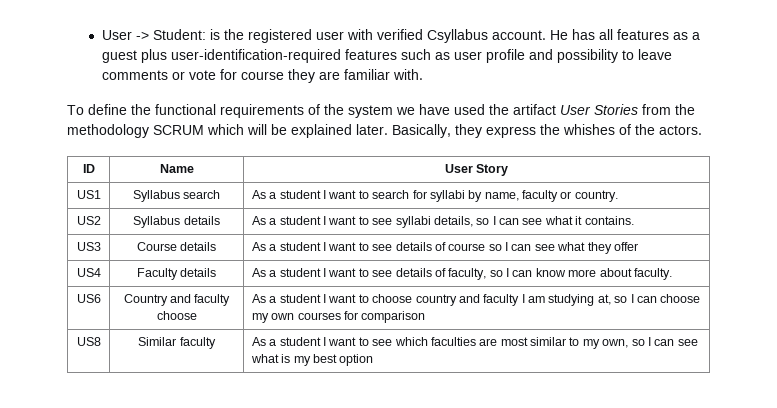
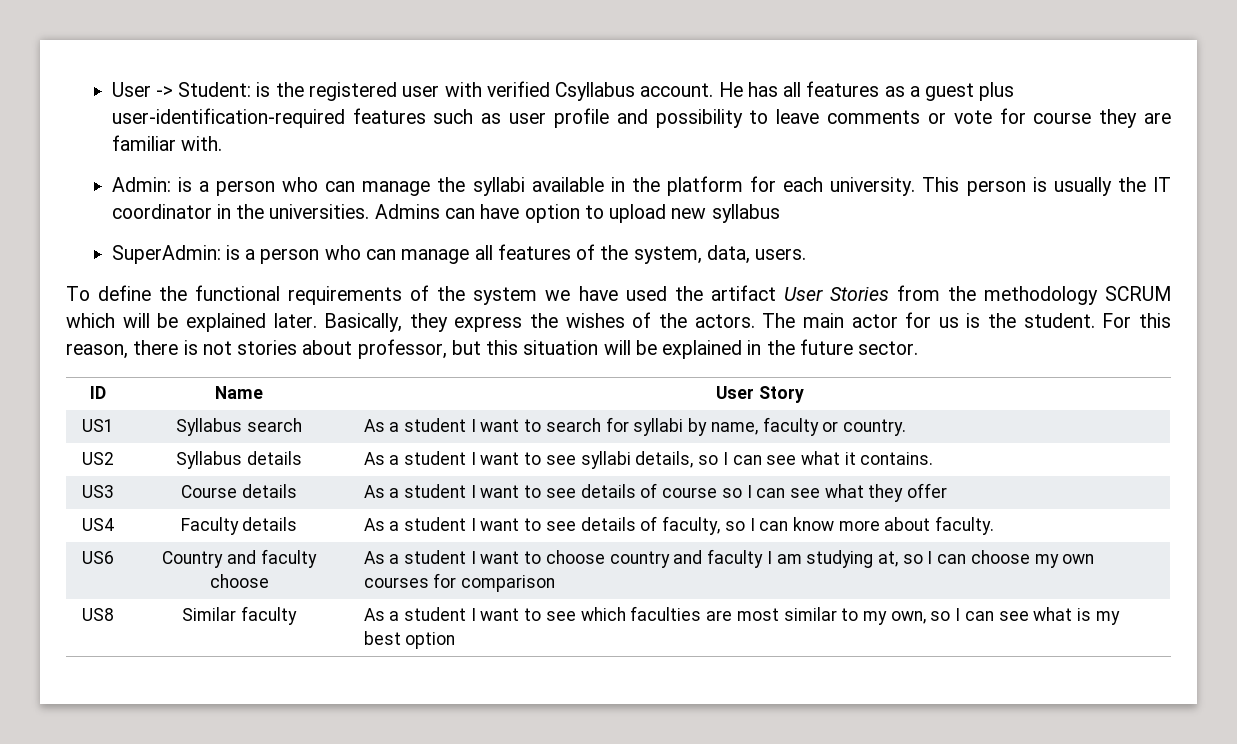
(423, 74) none -> [111,176,1171,196] [111,204,780,223] [111,244,807,264] // Admin: is a person who can manage the syllabi available in the platform for each university. This person is usually the IT coordinator in the universities. Admins can have option to upload new syllabus // SuperAdmin: is a person who can manage all features of the system, data, users.
[563,124,615,135] whishes -> [565,313,625,328] wishes
(702, 130) none -> [762,312,1171,328] [66,339,919,359] The main actor for us is the student. For this reason, there is not stories about professor, but this situation will be explained in the future sector.

